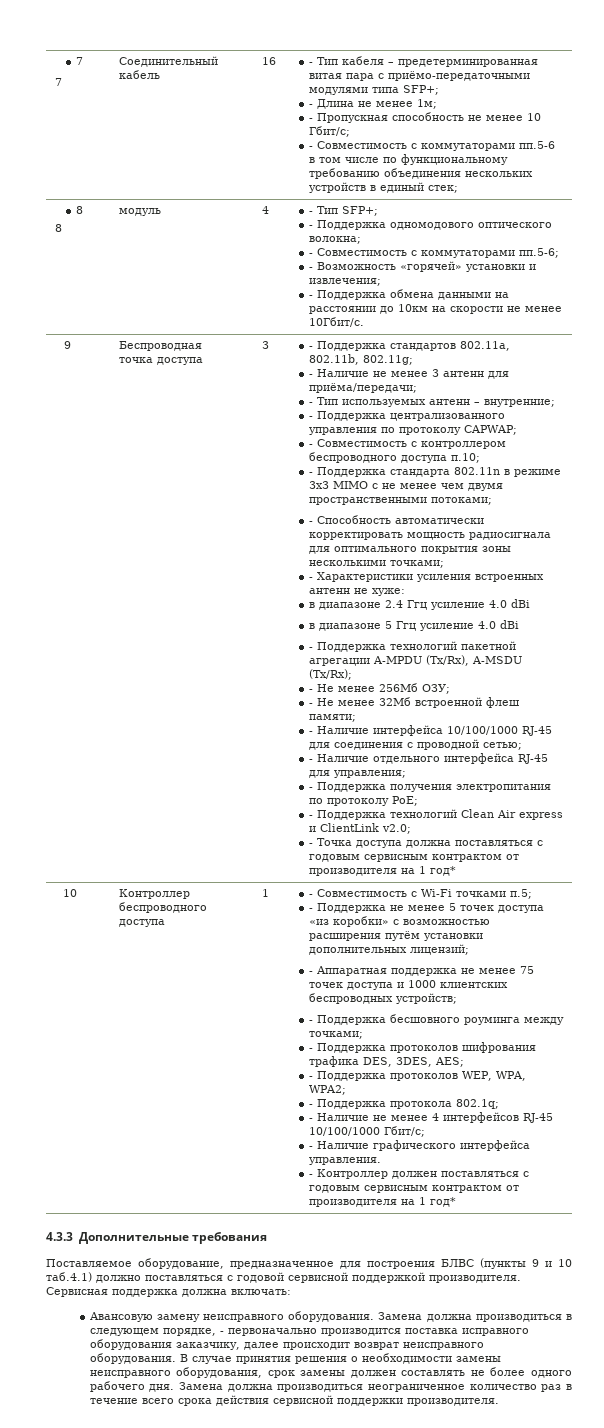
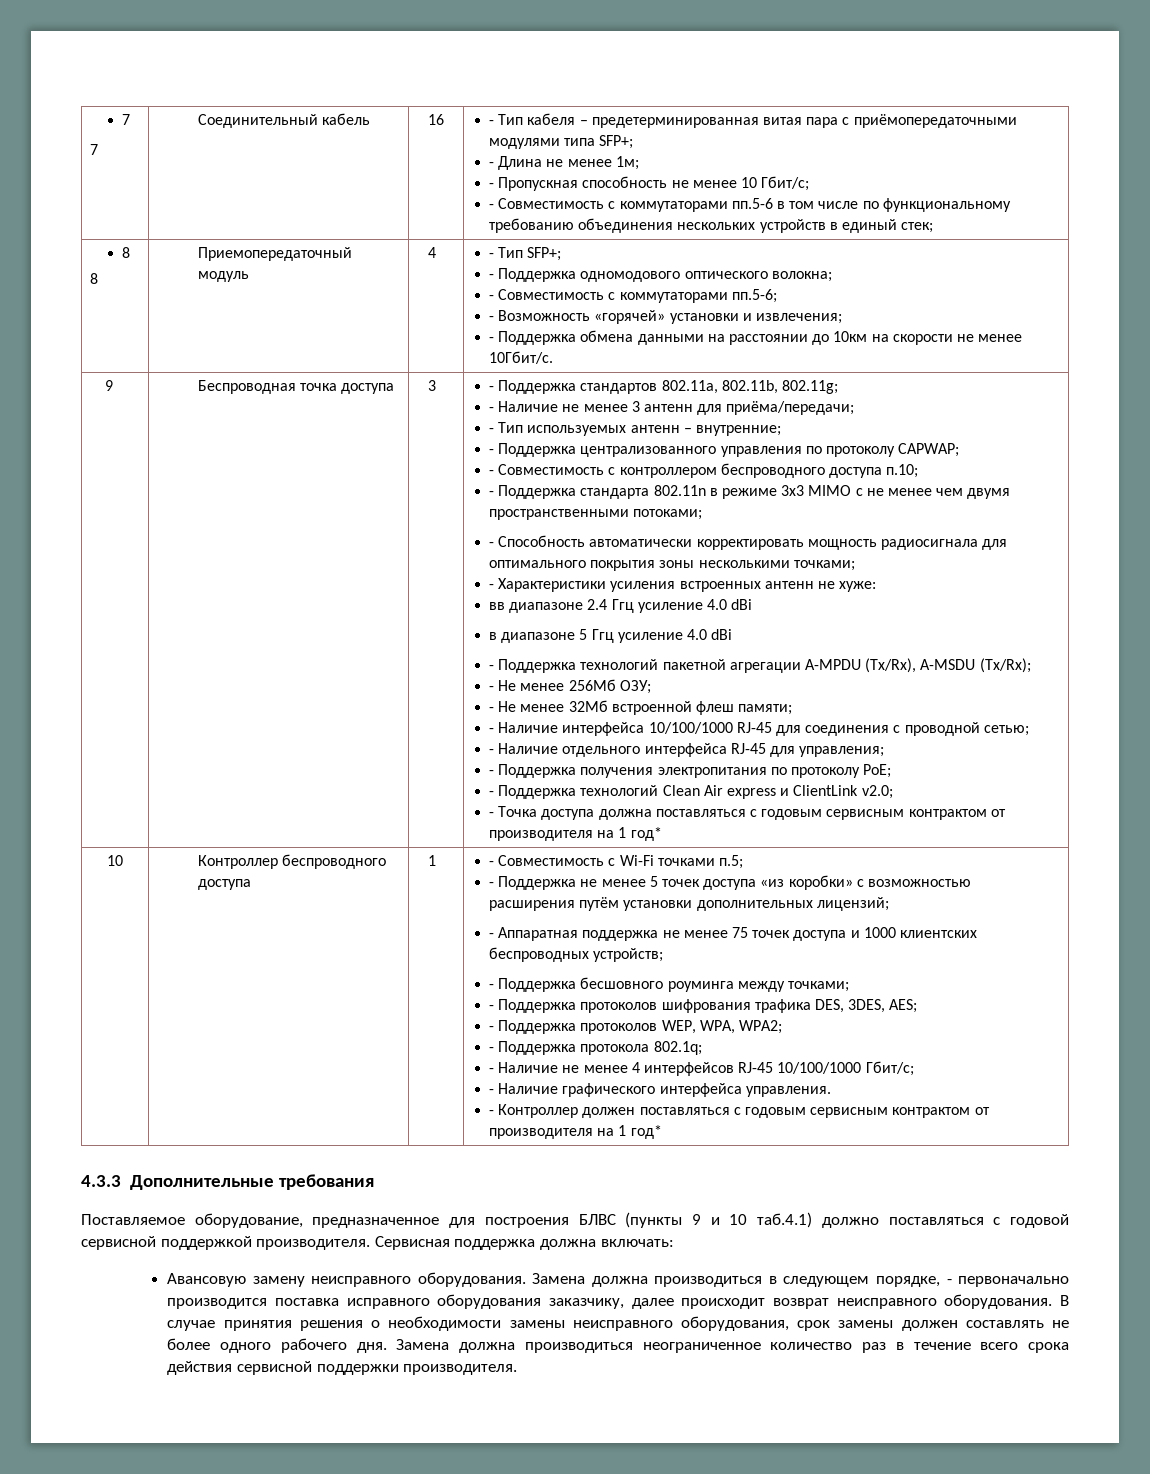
[387,71,530,81] приёмо-передаточными -> [853,114,1017,128] приёмопередаточными
(62, 228) none -> [197,247,352,261] Приемопередаточный
[308,602,315,608] в -> [489,602,506,610] вв

